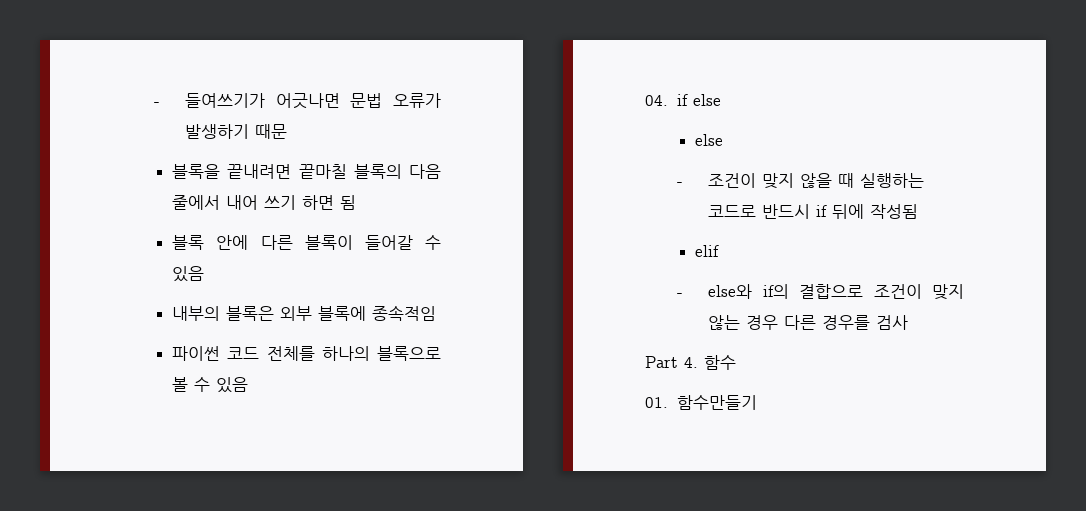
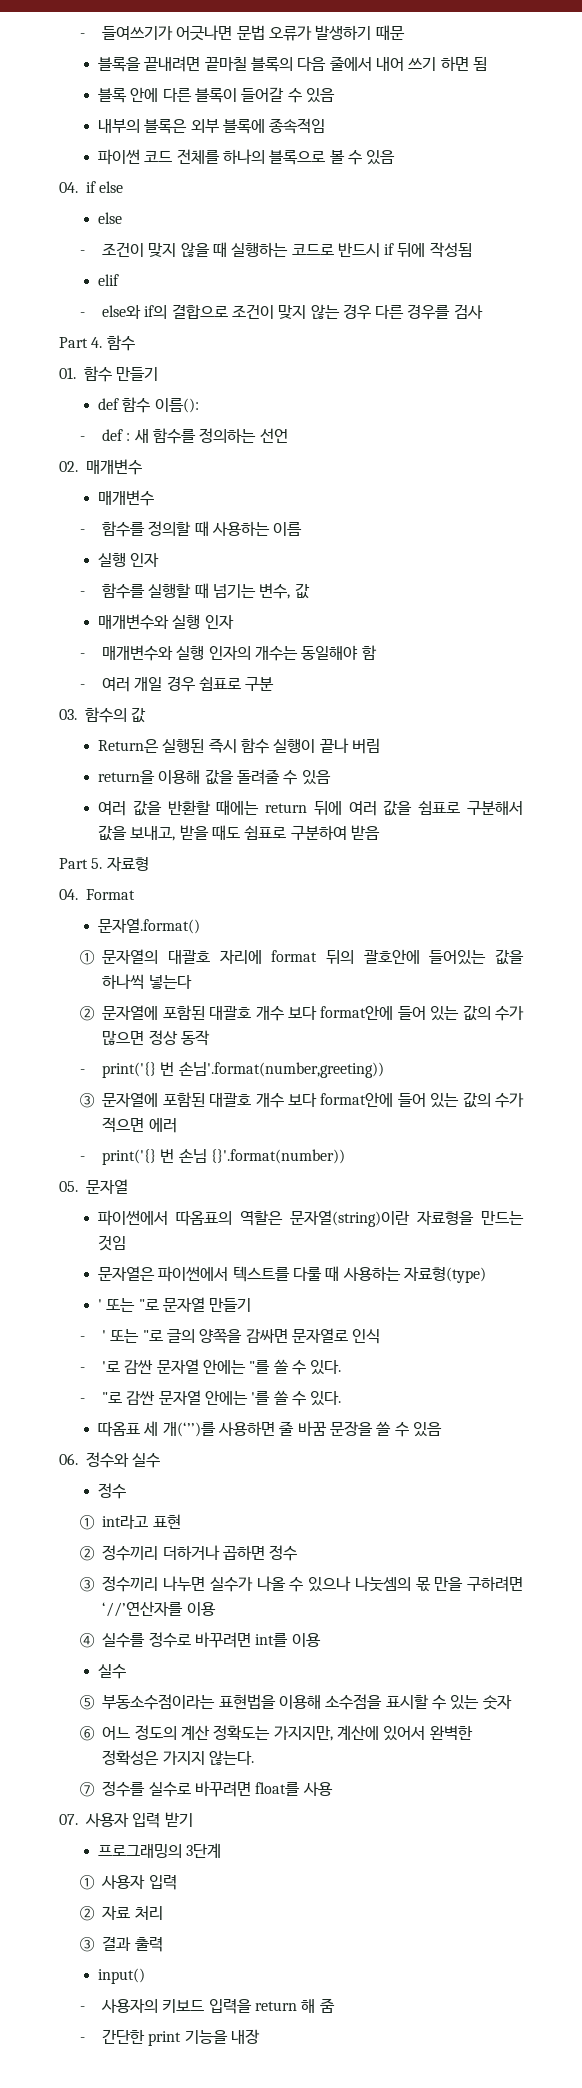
[676,395,757,410] 함수만들기 -> [84,366,159,382] [98,397,199,413] [80,428,288,444] [59,459,142,475] [98,490,155,506] [80,521,303,537] [98,552,160,567] [80,583,310,599] [98,614,234,630] [80,645,377,661] [80,676,275,692] [59,707,147,723] [98,738,380,754] [98,769,331,785] [98,800,523,816] [98,825,380,841] [59,857,149,871] [59,889,135,900] [98,918,201,934] [80,949,524,965] [102,974,192,989] [80,1005,525,1021] [102,1030,211,1046] [80,1062,384,1078] [80,1092,525,1108] [102,1117,177,1133] [80,1149,345,1165] [59,1179,128,1194] [98,1210,524,1227] [98,1235,127,1251] [98,1266,486,1283] [98,1297,252,1312] [80,1328,381,1344] [80,1359,342,1375] [80,1390,342,1406] [98,1421,442,1437] [59,1452,161,1468] [98,1483,127,1499] [80,1514,181,1530] [80,1545,298,1561] [80,1576,523,1592] [102,1601,216,1617] [80,1632,321,1648] [98,1664,127,1679] [80,1694,512,1710] [80,1725,473,1741] [102,1750,255,1765] [80,1781,333,1797] [59,1812,193,1828] [98,1843,222,1858] [80,1875,177,1890] [80,1905,163,1921] [80,1936,163,1952] [98,1968,146,1984] [80,1998,335,2014] [80,2029,260,2046] 함수 만들기 // def 함수 이름(): // - def : 새 함수를 정의하는 선언 // 02. 매개변수 // 매개변수 // - 함수를 정의할 때 사용하는 이름 // 실행 인자 // - 함수를 실행할 때 넘기는 변수, 값 // 매개변수와 실행 인자 // - 매개변수와 실행 인자의 개수는 동일해야 함 // - 여러 개일 경우 쉼표로 구분 // 03. 함수의 값 // Return은 실행된 즉시 함수 실행이 끝나 버림 // return을 이용해 값을 돌려줄 수 있음 // 여러 값을 반환할 때에는 return 뒤에 여러 값을 쉼표로 구분해서 값을 보내고, 받을 때도 쉼표로 구분하여 받음 // Part 5. 자료형 // 04. Format // 문자열.format() // ① 문자열의 대괄호 자리에 format 뒤의 괄호안에 들어있는 값을 하나씩 넣는다 // ② 문자열에 포함된 대괄호 개수 보다 format안에 들어 있는 값의 수가 많으면 정상 동작 // - print('{} 번 손님'.format(number,greeting)) // ③ 문자열에 포함된 대괄호 개수 보다 format안에 들어 있는 값의 수가 적으면 에러 // - print('{} 번 손님 {}'.format(number)) // 05. 문자열 // 파이썬에서 따옴표의 역할은 문자열(string)이란 자료형을 만드는 것임 // 문자열은 파이썬에서 텍스트를 다룰 때 사용하는 자료형(type) // ' 또는 "로 문자열 만들기 // - ' 또는 "로 글의 양쪽을 감싸면 문자열로 인식 // - '로 감싼 문자열 안에는 "를 쓸 수 있다. // - "로 감싼 문자열 안에는 '를 쓸 수 있다. // 따옴표 세 개(‘’’)를 사용하면 줄 바꿈 문장을 쓸 수 있음 // 06. 정수와 실수 // 정수 // ① int라고 표현 // ② 정수끼리 더하거나 곱하면 정수 // ③ 정수끼리 나누면 실수가 나올 수 있으나 나눗셈의 몫 만을 구하려면 ‘//’연산자를 이용 // ④ 실수를 정수로 바꾸려면 int를 이용 // 실수 // ⑤ 부동소수점이라는 표현법을 이용해 소수점을 표시할 수 있는 숫자 // ⑥ 어느 정도의 계산 정확도는 가지지만, 계산에 있어서 완벽한 정확성은 가지지 않는다. // ⑦ 정수를 실수로 바꾸려면 float를 사용 // 07. 사용자 입력 받기 // 프로그래밍의 3단계 // ① 사용자 입력 // ② 자료 처리 // ③ 결과 출력 // input() // - 사용자의 키보드 입력을 return 해 줌 // - 간단한 print 기능을 내장

